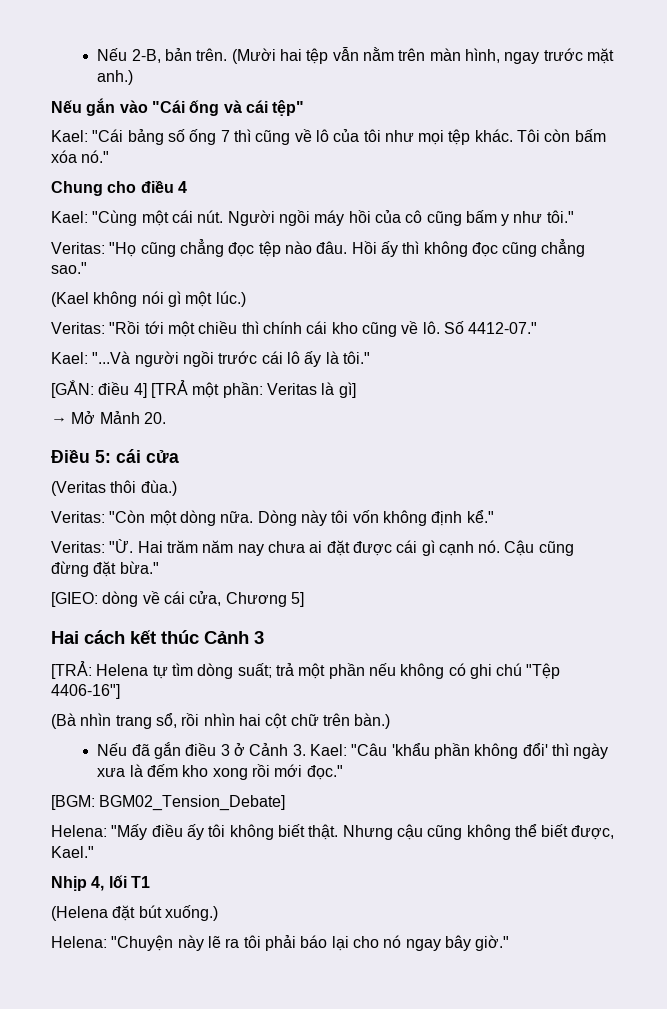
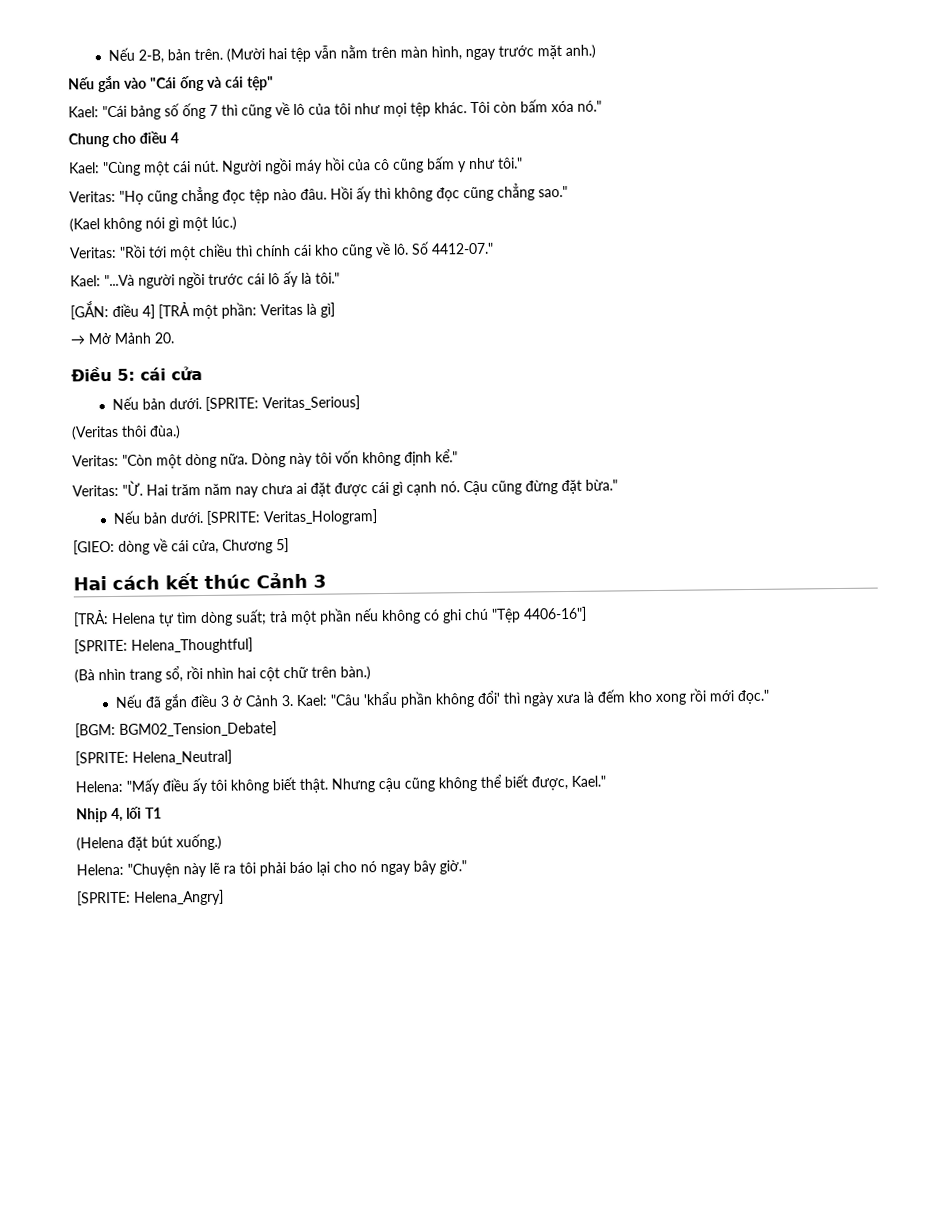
(179, 456) none -> [111,395,360,411] // Nếu bản dưới. [SPRITE: Veritas_Serious]
(159, 567) none -> [112,509,378,526] // Nếu bản dưới. [SPRITE: Veritas_Hologram]
(120, 691) none -> [74,637,253,654] // [SPRITE: Helena_Thoughtful]
(286, 803) none -> [75,749,232,766] // [SPRITE: Helena_Neutral]
(510, 943) none -> [77,889,224,906] // [SPRITE: Helena_Angry]

